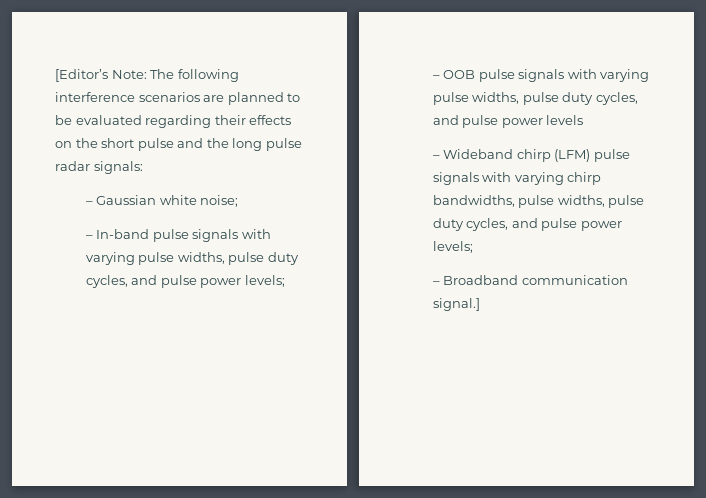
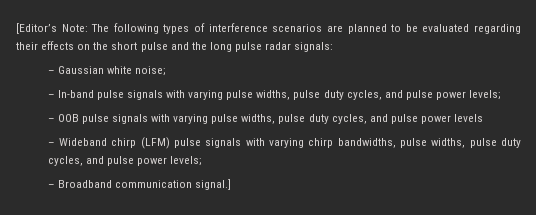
(239, 75) none -> [163,23,206,34] types of

